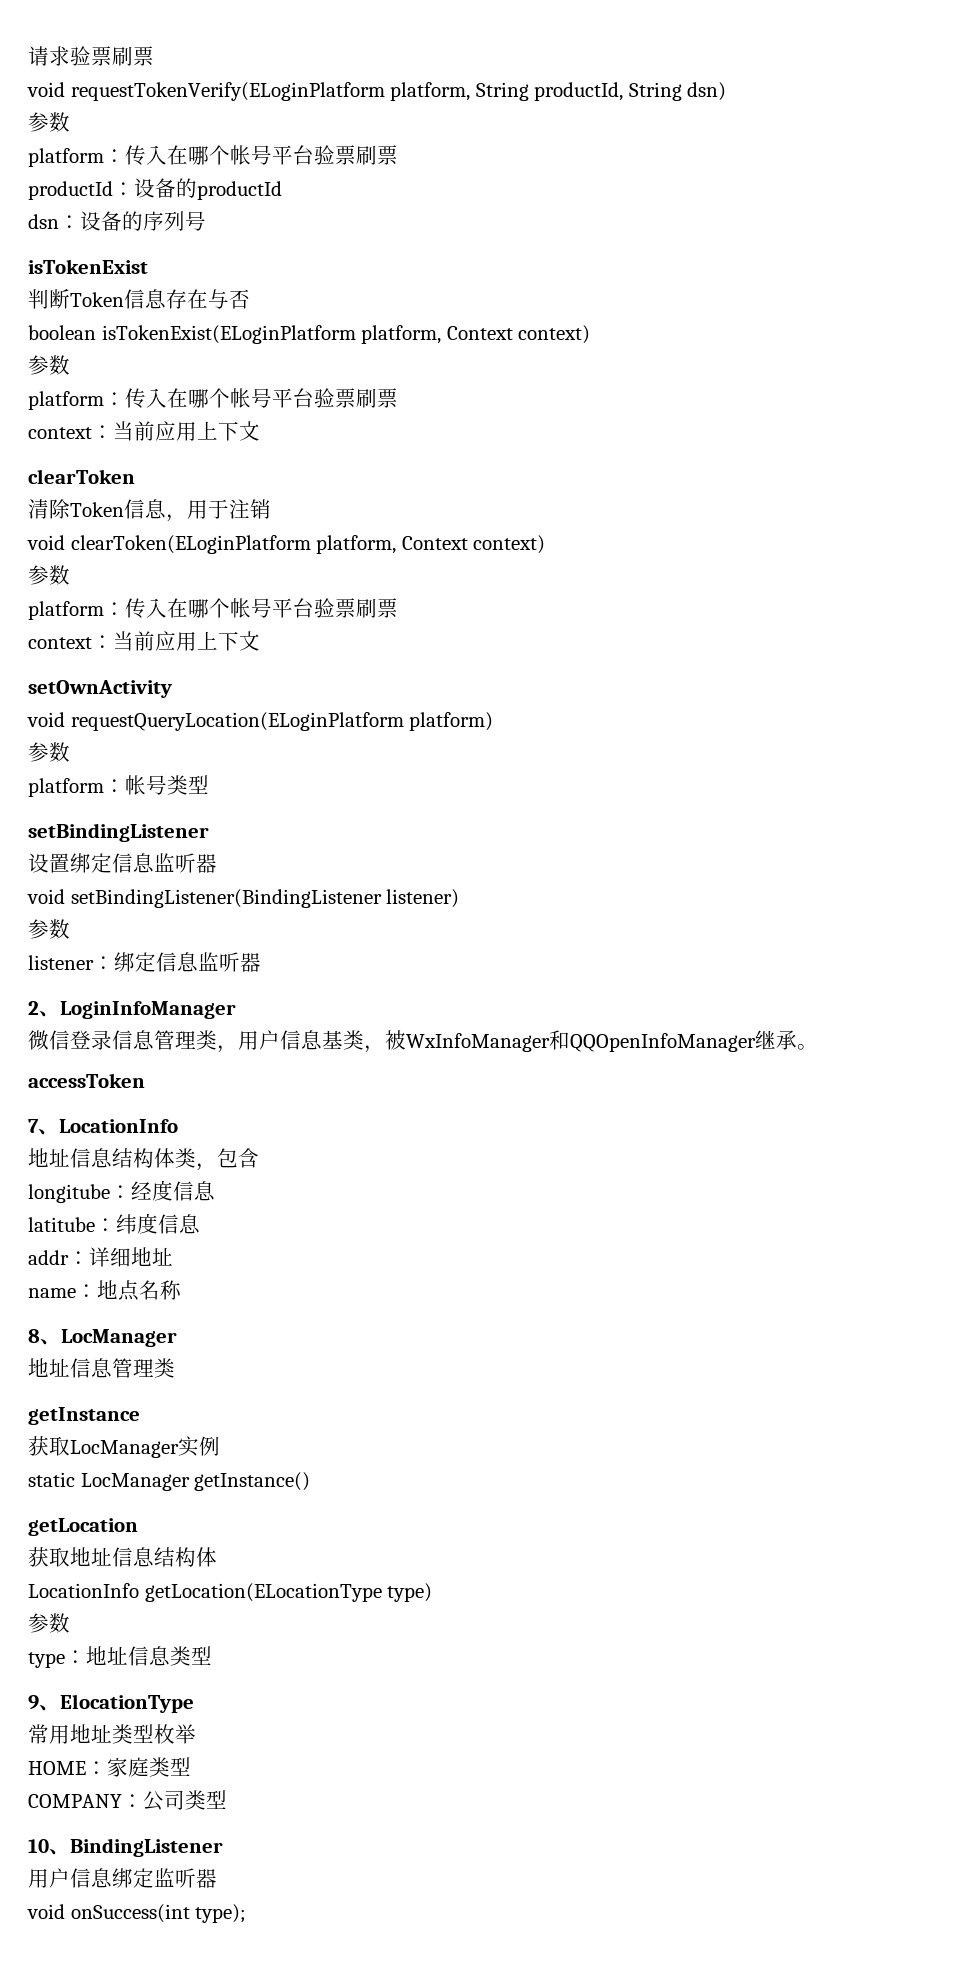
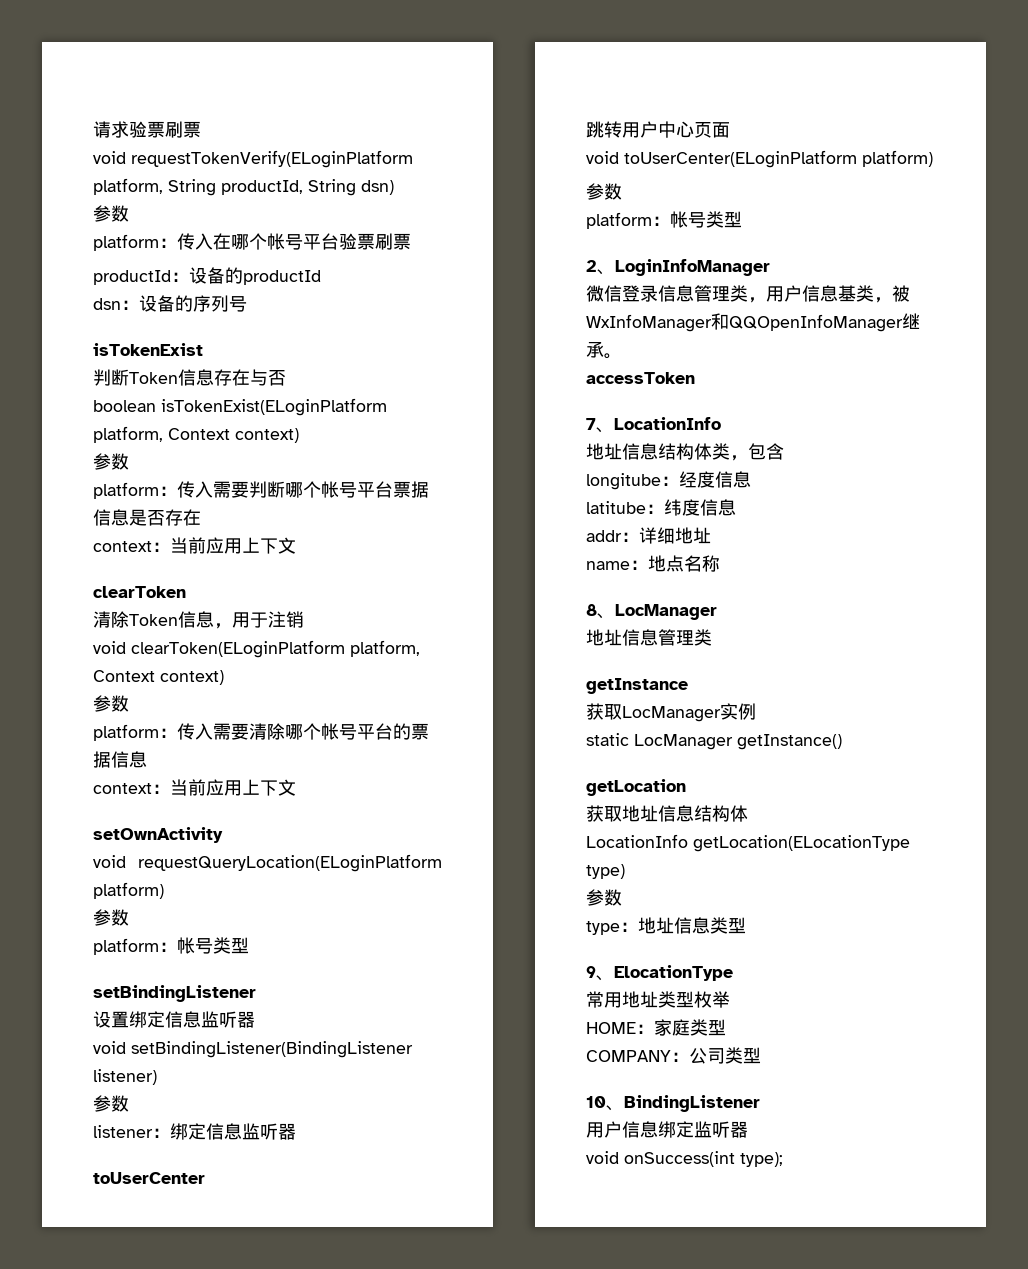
[167,388,398,408] 在哪个帐号平台验票刷票 -> [213,481,429,498] [93,509,201,526] 需要判断哪个帐号平台票据信息是否存在
[167,598,398,618] 在哪个帐号平台验票刷票 -> [213,723,429,740] [93,751,147,768] 需要清除哪个帐号平台的票据信息
(261, 962) none -> [93,1172,205,1184] [586,121,730,138] [586,150,933,168] [586,183,622,200] [586,211,742,229] // toUserCenter // 跳转用户中心页面 // void toUserCenter(ELoginPlatform platform) // 参数 // platform：帐号类型

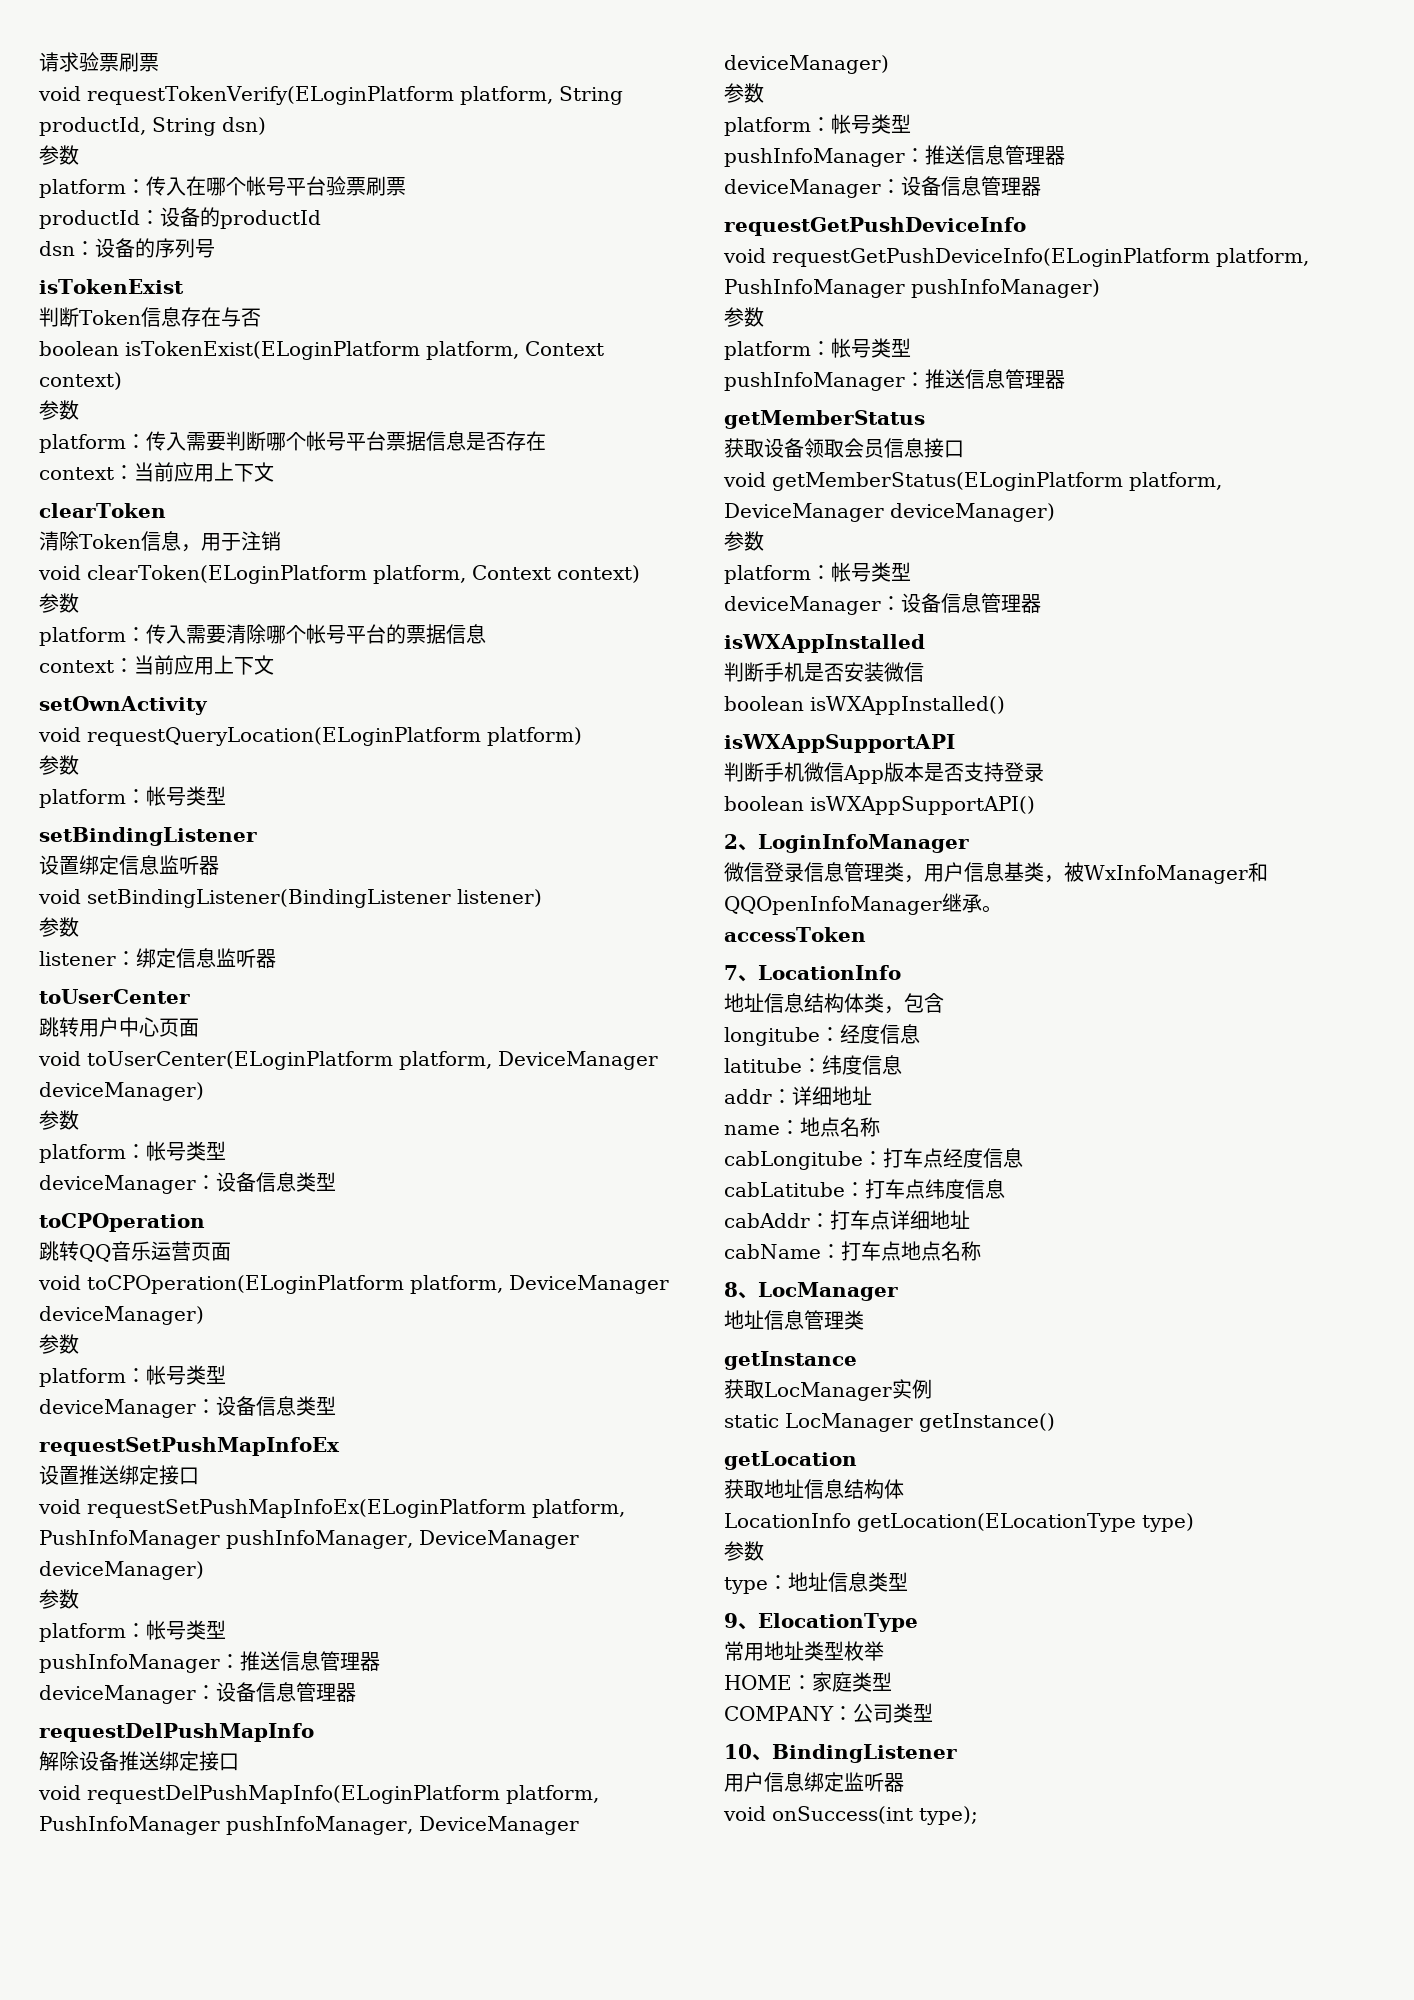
[862,150,933,167] [586,183,622,200] [586,211,742,229] platform) // 参数 // platform：帐号类型 -> [399,1051,658,1070] [39,1082,204,1101] [39,1110,79,1130] [39,1141,226,1163] [39,1172,336,1194] [39,1213,205,1232] [39,1241,231,1262] [38,1275,669,1294] [39,1306,204,1325] [39,1334,79,1354] [39,1365,226,1387] [39,1396,336,1418] [39,1437,340,1456] [39,1465,199,1485] [38,1499,625,1518] [39,1530,579,1549] [39,1561,204,1580] [39,1589,79,1609] [39,1620,226,1642] [39,1651,380,1673] [39,1682,356,1704] [39,1723,314,1742] [39,1751,239,1771] [38,1785,599,1804] [39,1816,579,1835] [724,55,889,74] [724,83,764,103] [724,114,911,136] [724,145,1065,167] [724,176,1041,198] [724,217,1026,236] [723,248,1309,267] [724,279,1100,298] [724,307,764,327] [724,338,911,360] [724,369,1065,391] [724,410,925,429] [724,438,964,458] [723,472,1222,491] [724,503,1055,522] [724,531,764,551] [724,562,911,584] [724,593,1041,615] [724,634,925,653] [724,662,924,682] [724,696,1005,715] [724,734,955,753] [724,762,1044,784] [724,796,1035,815] platform, DeviceManager deviceManager) // 参数 // platform：帐号类型 // deviceManager：设备信息类型 // toCPOperation // 跳转QQ音乐运营页面 // void toCPOperation(ELoginPlatform platform, DeviceManager deviceManager) // 参数 // platform：帐号类型 // deviceManager：设备信息类型 // requestSetPushMapInfoEx // 设置推送绑定接口 // void requestSetPushMapInfoEx(ELoginPlatform platform, PushInfoManager pushInfoManager, DeviceManager deviceManager) // 参数 // platform：帐号类型 // pushInfoManager：推送信息管理器 // deviceManager：设备信息管理器 // requestDelPushMapInfo // 解除设备推送绑定接口 // void requestDelPushMapInfo(ELoginPlatform platform, PushInfoManager pushInfoManager, DeviceManager deviceManager) // 参数 // platform：帐号类型 // pushInfoManager：推送信息管理器 // deviceManager：设备信息管理器 // requestGetPushDeviceInfo // void requestGetPushDeviceInfo(ELoginPlatform platform, PushInfoManager pushInfoManager) // 参数 // platform：帐号类型 // pushInfoManager：推送信息管理器 // getMemberStatus // 获取设备领取会员信息接口 // void getMemberStatus(ELoginPlatform platform, DeviceManager deviceManager) // 参数 // platform：帐号类型 // deviceManager：设备信息管理器 // isWXAppInstalled // 判断手机是否安装微信 // boolean isWXAppInstalled() // isWXAppSupportAPI // 判断手机微信App版本是否支持登录 // boolean isWXAppSupportAPI()
(720, 563) none -> [724,1148,1023,1170] [724,1179,1005,1199] [724,1210,970,1230] [724,1241,981,1261] // cabLongitube：打车点经度信息 // cabLatitube：打车点纬度信息 // cabAddr：打车点详细地址 // cabName：打车点地点名称

